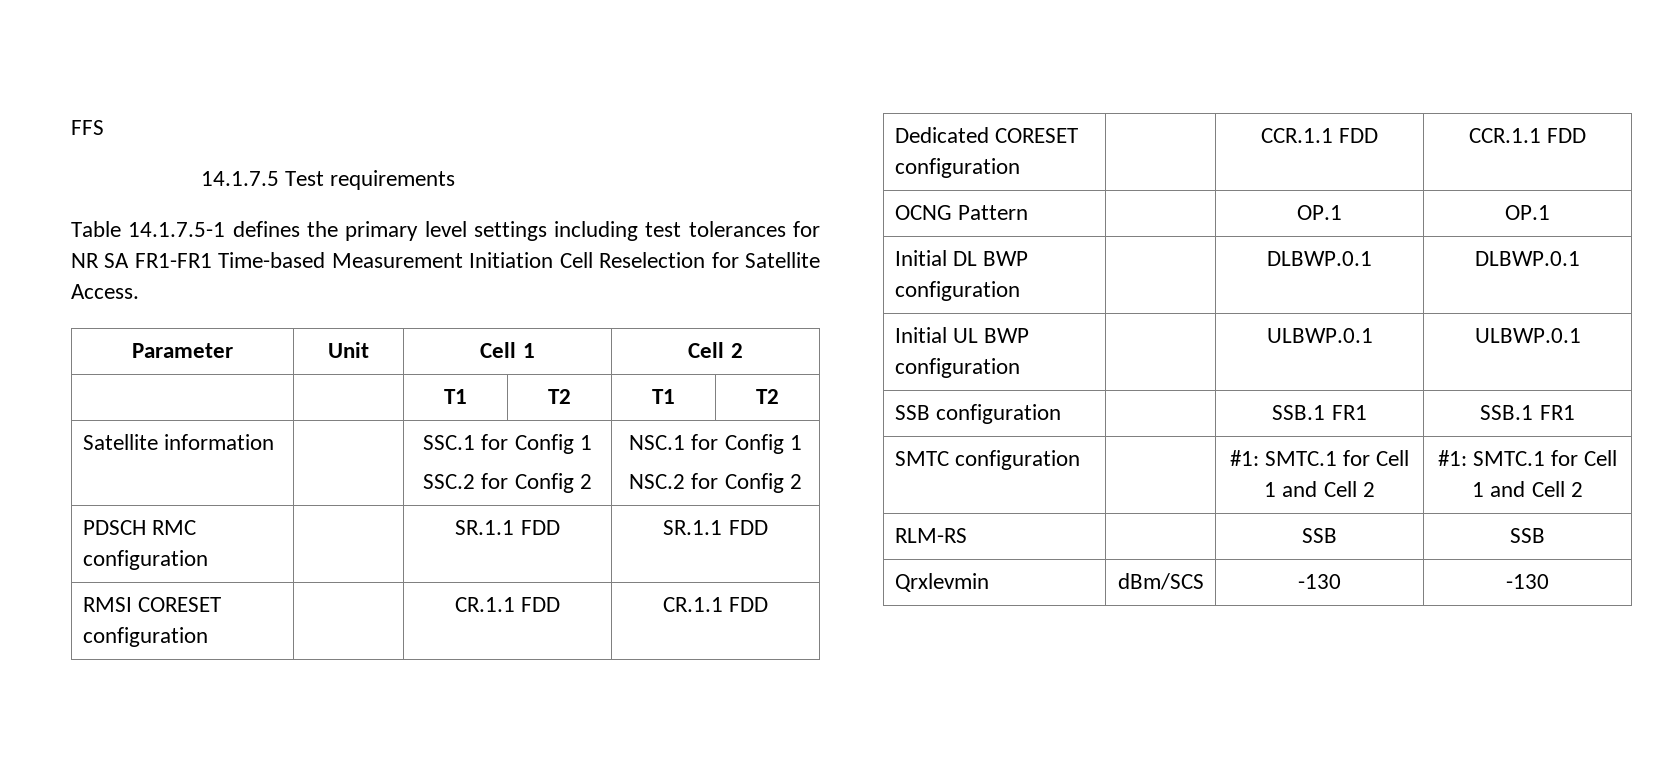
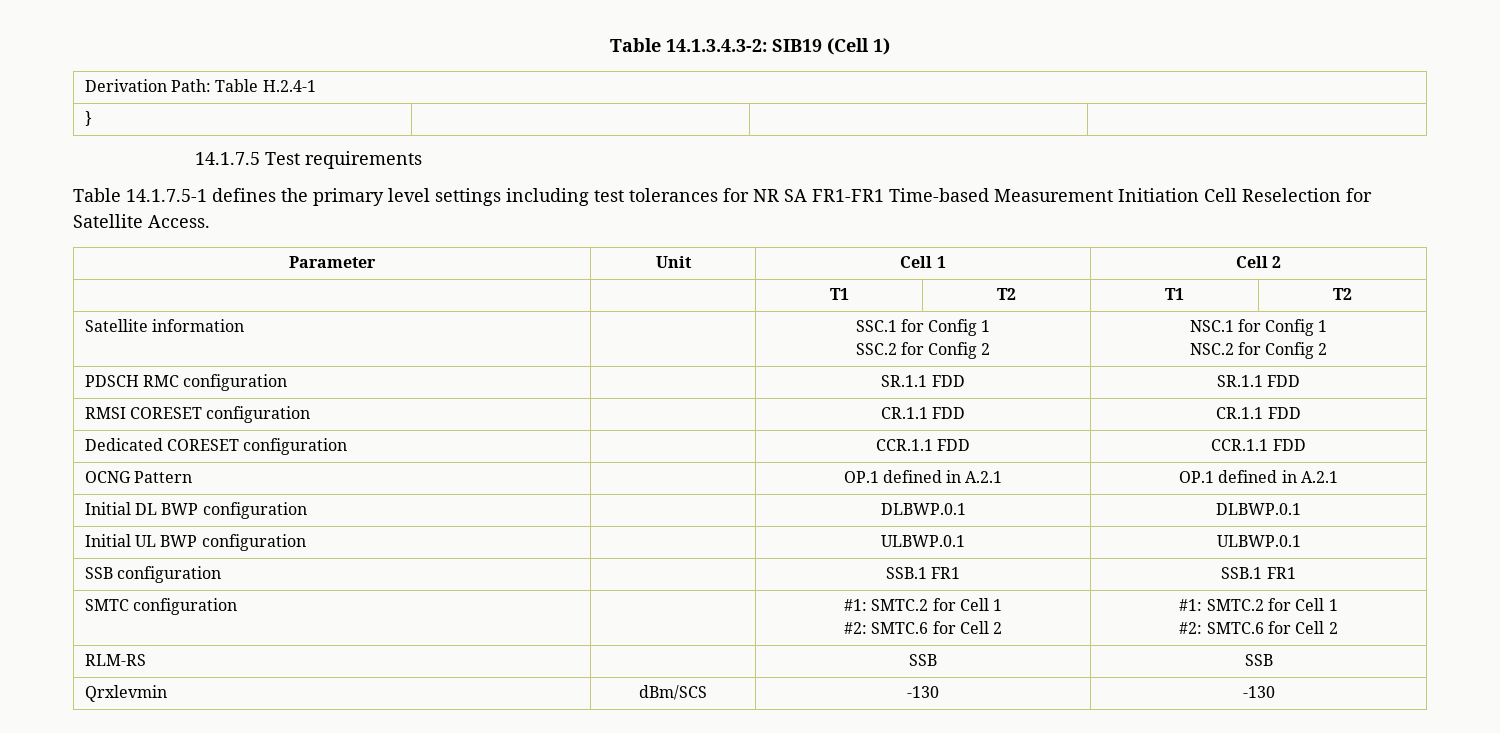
[71,120,104,135] FFS -> [610,38,890,55] [84,79,316,92] [84,111,92,126] Table 14.1.3.4.3-2: SIB19 (Cell 1) // Derivation Path: Table H.2.4-1 // } | | |
[1505,205,1550,220] | OP.1 -> [882,470,1003,483] [1179,470,1338,483] defined in A.2.1 | OP.1 defined in A.2.1
[1264,450,1410,466] [1264,481,1318,497] SMTC.1 for Cell 1 and -> [871,598,1003,611] [843,621,956,634] SMTC.2 for Cell 1 // #2: SMTC.6 for
[1472,450,1618,466] [1472,481,1526,497] SMTC.1 for Cell 1 and -> [1206,598,1338,611] [1179,621,1291,634] SMTC.2 for Cell 1 // #2: SMTC.6 for

